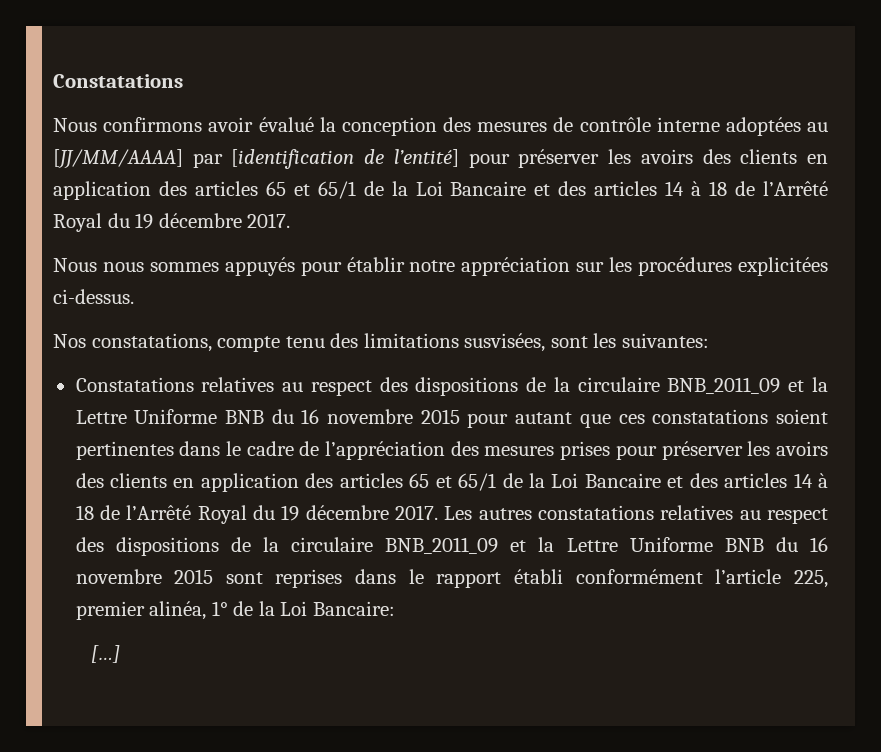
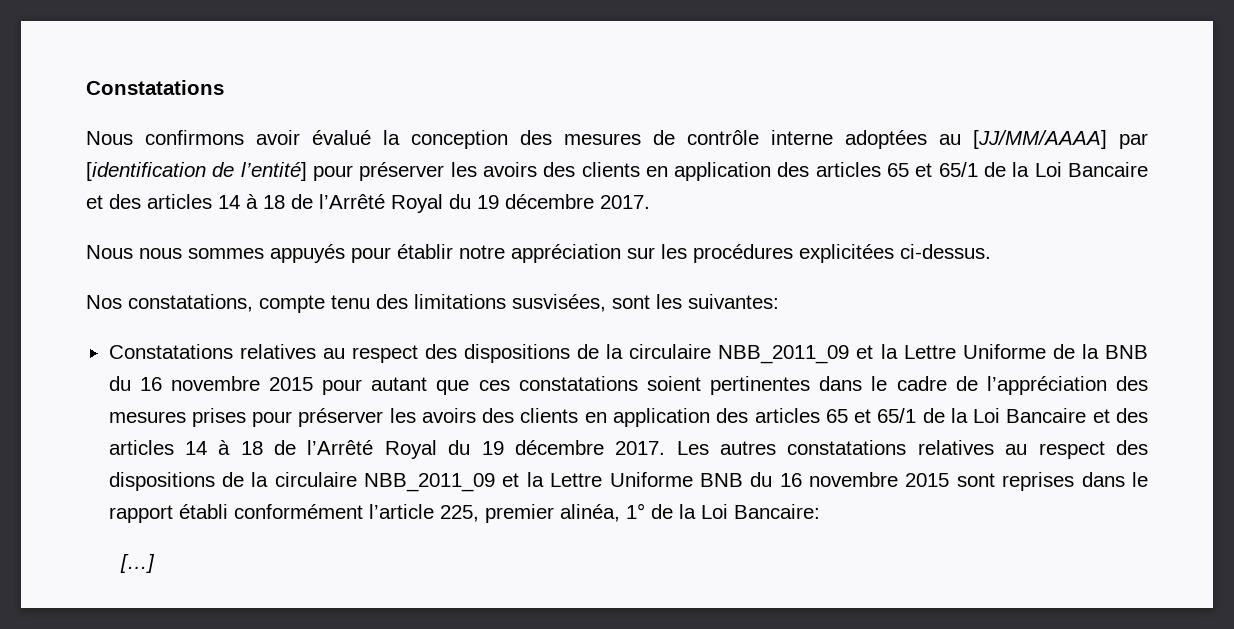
[667,377,828,394] [75,409,218,424] BNB_2011_09 et la Lettre Uniforme -> [718,344,1099,364] NBB_2011_09 et la Lettre Uniforme de la
[385,537,499,554] BNB_2011_09 -> [364,473,496,492] NBB_2011_09

